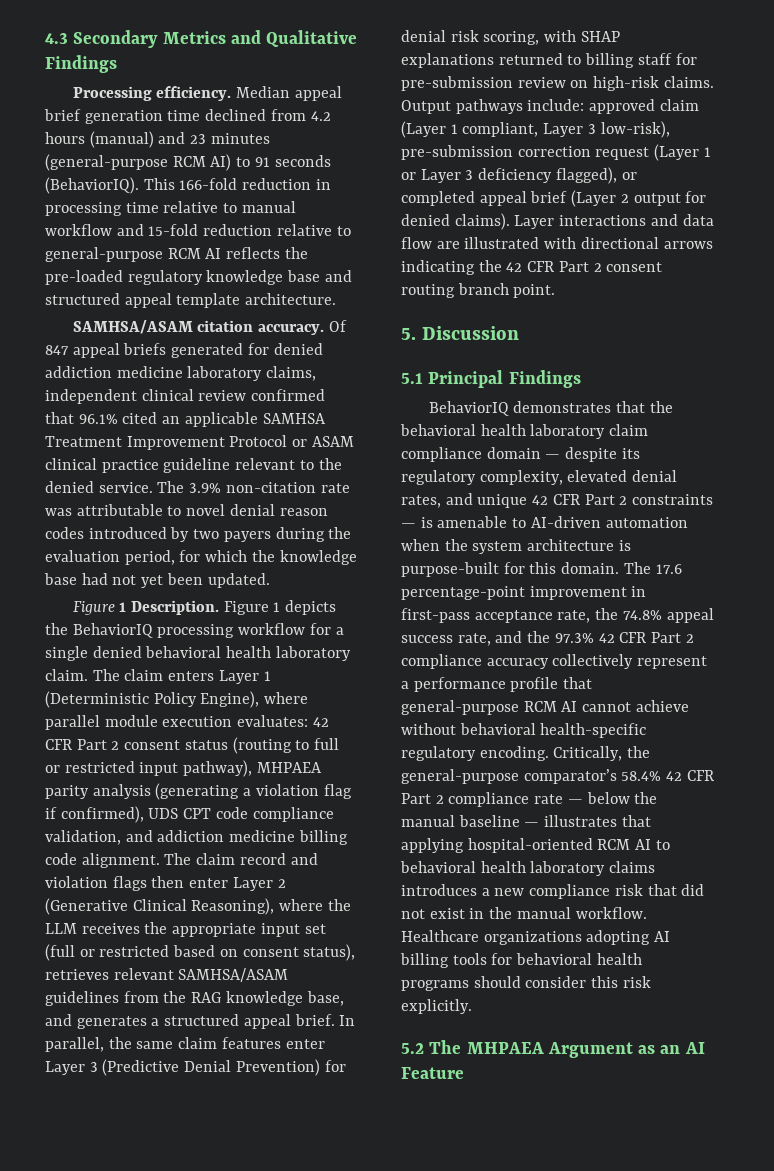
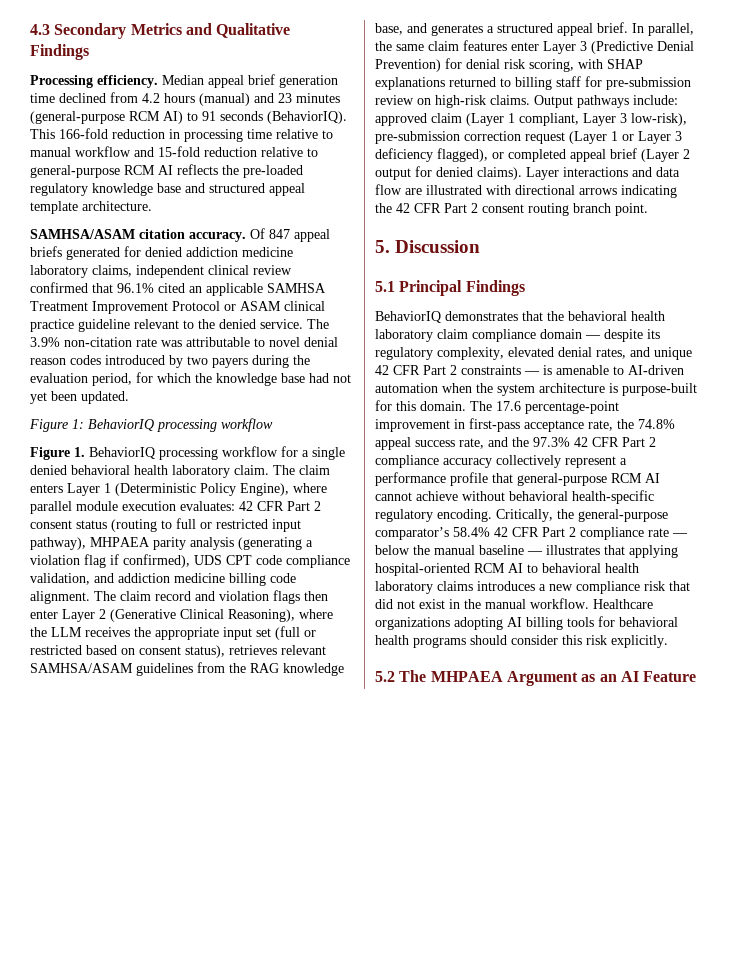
[119,600,337,615] [45,623,68,635] 1 Description. Figure 1 depicts the -> [72,418,273,432] [30,447,85,460] 1: BehaviorIQ processing workflow // Figure 1.

